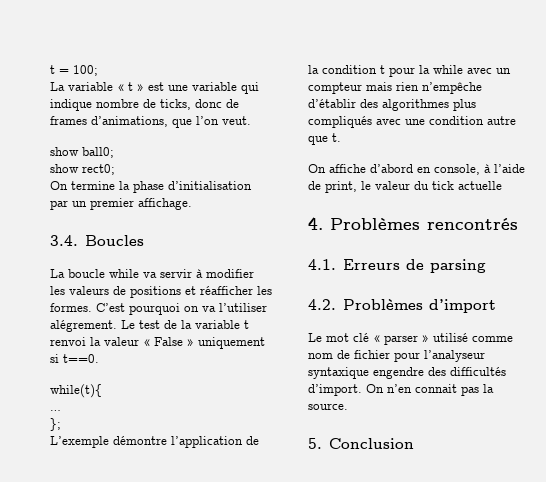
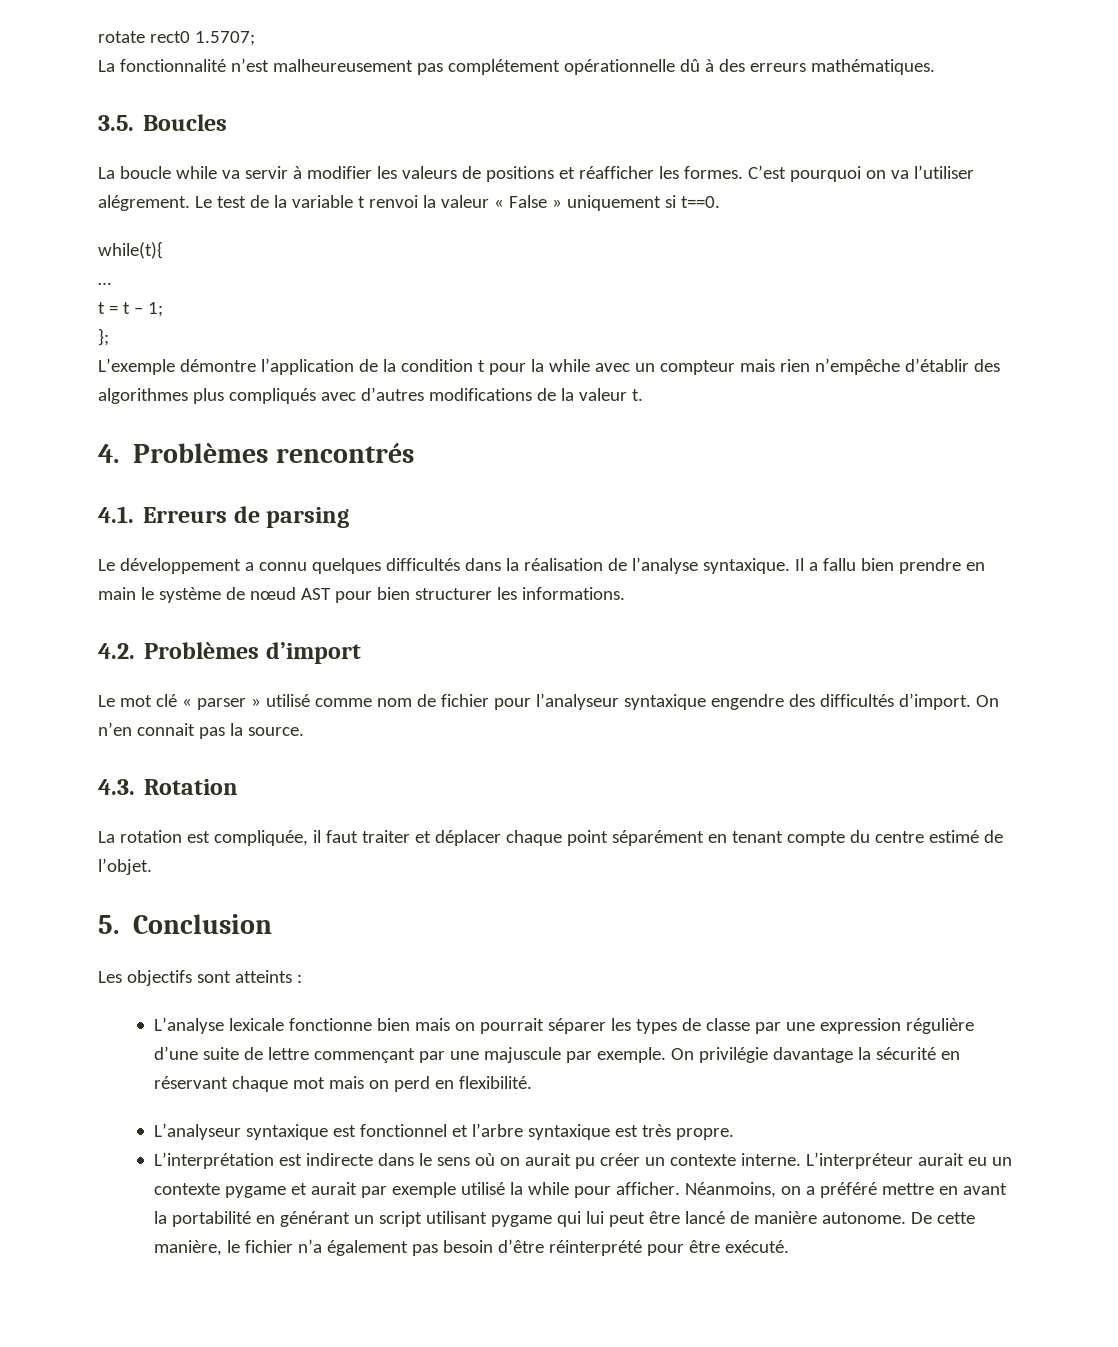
[50,65,98,76] [50,82,259,94] [50,99,239,111] [50,116,251,128] [50,147,114,158] [50,164,115,175] [50,181,252,193] [50,198,192,210] [50,235,78,246] t = 100; // La variable « t » est une variable qui indique nombre de ticks, donc de frames d’animations, que l’on veut. // show ball0; // show rect0; // On termine la phase d’initialisation par un premier affichage. // 3.4. -> [98,31,255,46] [98,58,935,75] [98,115,134,131] rotate rect0 1.5707; // La fonctionnalité n’est malheureusement pas complétement opérationnelle dû à des erreurs mathématiques. // 3.5.
(61, 410) none -> [98,302,163,317] // t = t – 1;
[405,116,516,125] [308,133,341,145] [308,164,525,175] [308,181,502,193] une condition autre que t. // On affiche d’abord en console, à l’aide de print, le valeur du tick actuelle -> [360,387,643,401] d’autres modifications de la valeur t.
(486, 266) none -> [98,557,985,574] [98,587,625,603] // Le développement a connu quelques difficultés dans la réalisation de l’analyse syntaxique. Il a fallu bien prendre en main le système de nœud AST pour bien structurer les informations.
[308,438,414,449] 5. Conclusion -> [98,779,239,795] [98,830,1003,846] [98,858,152,875] [98,914,273,934] [98,970,302,986] [153,1017,974,1034] [153,1046,960,1063] [153,1076,532,1092] [153,1123,734,1140] [153,1152,1012,1169] [153,1182,1007,1198] [153,1211,975,1227] [153,1239,789,1256] 4.3. Rotation // La rotation est compliquée, il faut traiter et déplacer chaque point séparément en tenant compte du centre estimé de l’objet. // 5. Conclusion // Les objectifs sont atteints : // L’analyse lexicale fonctionne bien mais on pourrait séparer les types de classe par une expression régulière d’une suite de lettre commençant par une majuscule par exemple. On privilégie davantage la sécurité en réservant chaque mot mais on perd en flexibilité. // L’analyseur syntaxique est fonctionnel et l’arbre syntaxique est très propre. // L’interprétation est indirecte dans le sens où on aurait pu créer un contexte interne. L’interpréteur aurait eu un contexte pygame et aurait par exemple utilisé la while pour afficher. Néanmoins, on a préféré mettre en avant la portabilité en générant un script utilisant pygame qui lui peut être lancé de manière autonome. De cette manière, le fichier n’a également pas besoin d’être réinterprété pour être exécuté.

